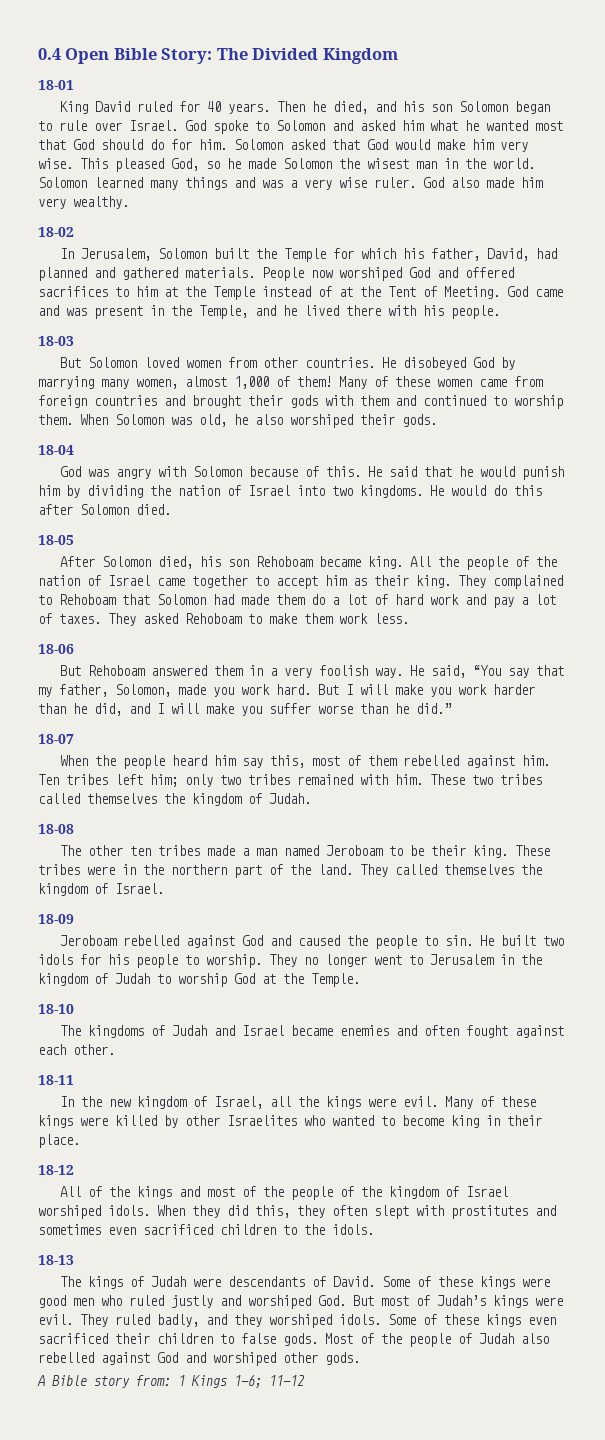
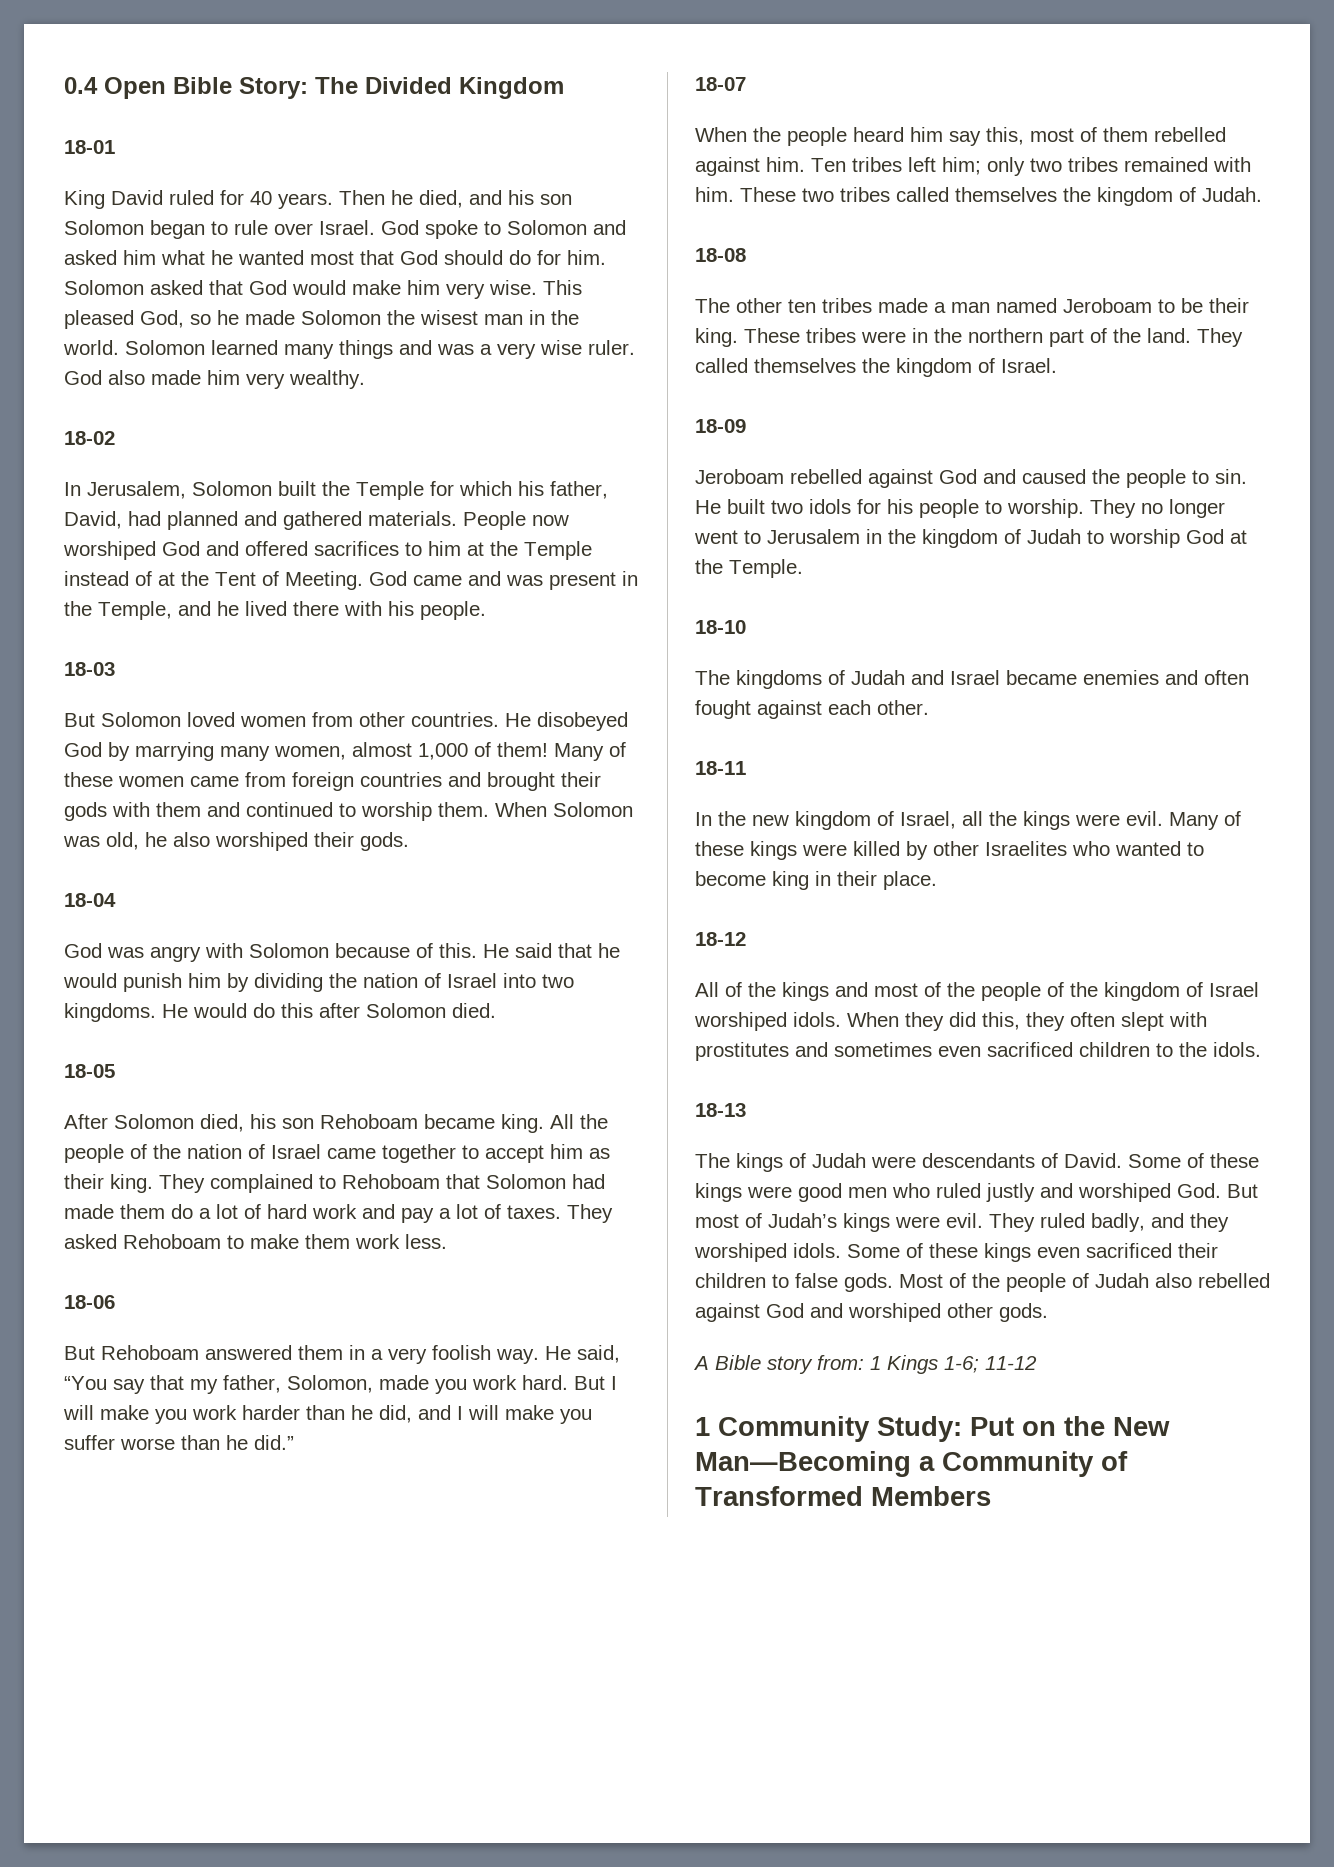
(305, 1380) none -> [695,1416,1170,1442] [695,1451,1128,1477] [695,1486,991,1506] // 1 Community Study: Put on the New Man—Becoming a Community of Transformed Members

